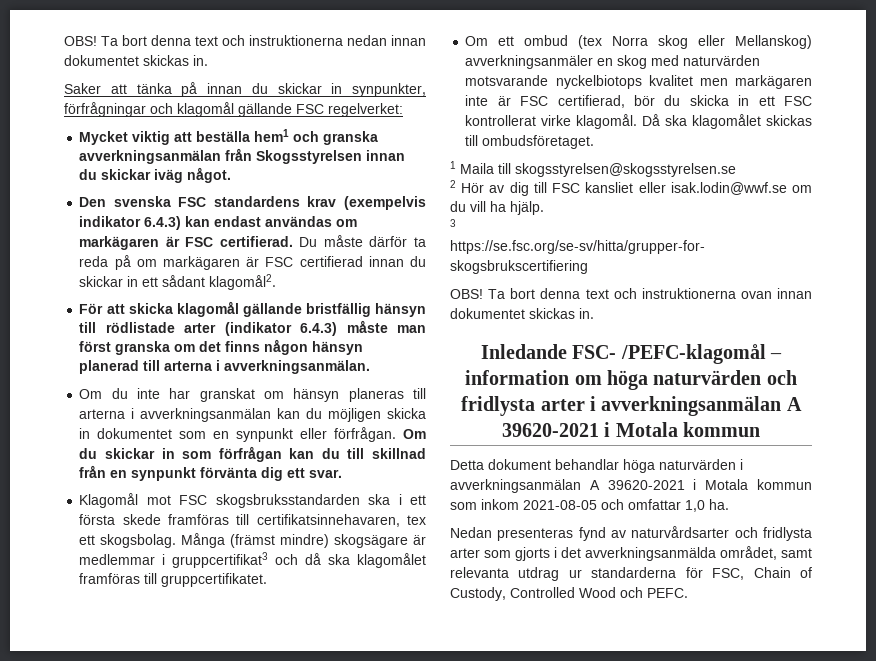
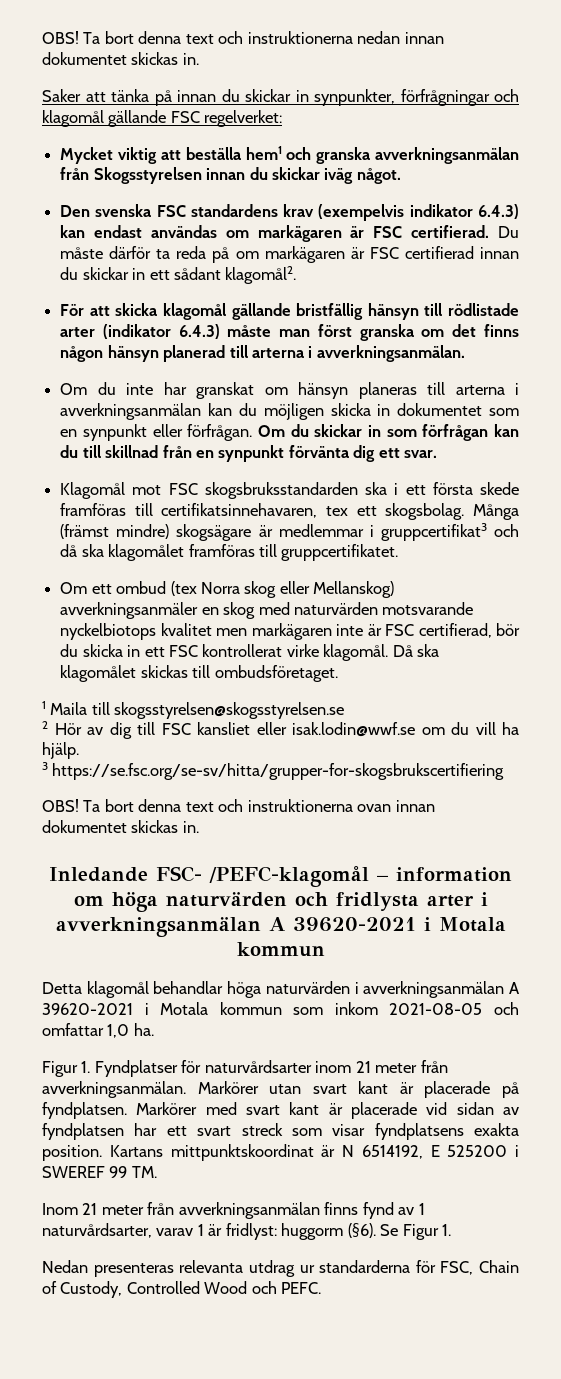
[488,459,551,470] dokument -> [86,981,149,998] klagomål
[450,526,812,541] [450,546,812,561] Nedan presenteras fynd av naturvårdsarter och fridlysta arter som gjorts i det avverkningsanmälda området, samt -> [42,1060,448,1077] [42,1081,519,1098] [42,1102,519,1119] [42,1123,519,1140] [42,1144,519,1161] [42,1166,157,1178] [42,1202,425,1219] [42,1223,452,1240] [42,1260,174,1277] Figur 1. Fyndplatser för naturvårdsarter inom 21 meter från avverkningsanmälan. Markörer utan svart kant är placerade på fyndplatsen. Markörer med svart kant är placerade vid sidan av fyndplatsen har ett svart streck som visar fyndplatsens exakta position. Kartans mittpunktskoordinat är N 6514192, E 525200 i SWEREF 99 TM. // Inom 21 meter från avverkningsanmälan finns fynd av 1 naturvårdsarter, varav 1 är fridlyst: huggorm (§6). Se Figur 1. // Nedan presenteras

